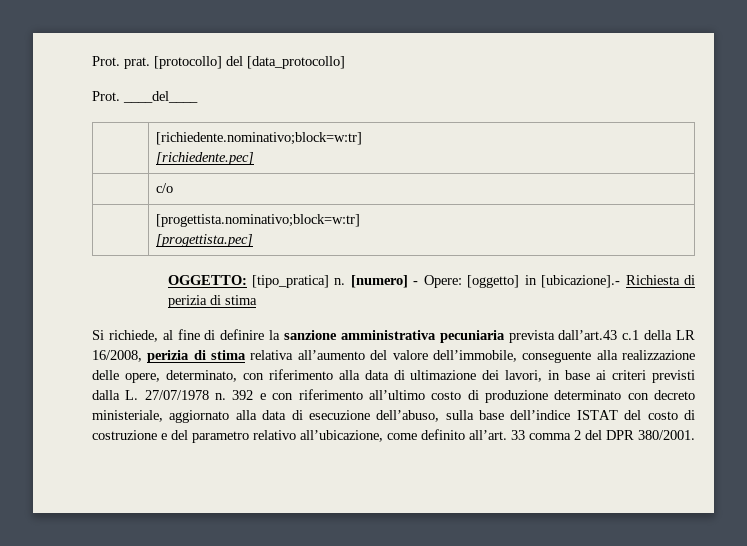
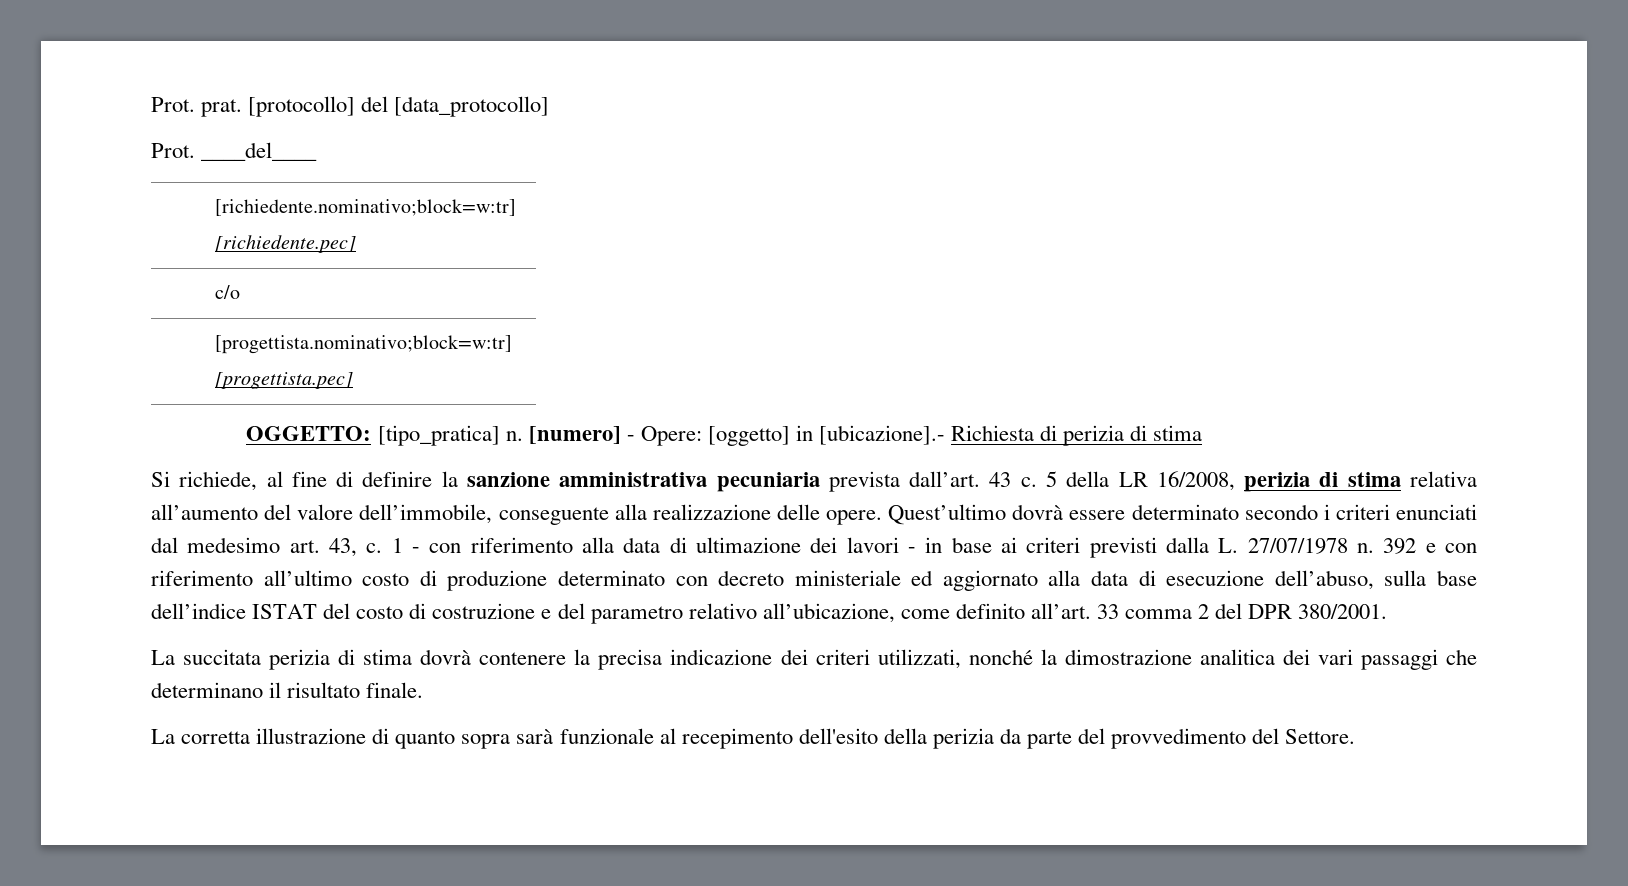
[558,330,640,340] dall’art.43 c.1 -> [909,471,1058,487] dall’art. 43 c. 5
[124,370,237,383] opere, determinato, -> [826,504,1477,525] [151,537,420,557] opere. Quest’ultimo dovrà essere determinato secondo i criteri enunciati dal medesimo art. 43, c. 1 -
[505,370,543,382] lavori, -> [846,537,917,553] lavori -
[92,410,163,422] ministeriale, -> [794,570,934,586] ministeriale ed
(695, 435) none -> [151,649,1477,670] [151,682,424,698] [151,728,1356,749] // La succitata perizia di stima dovrà contenere la precisa indicazione dei criteri utilizzati, nonché la dimostrazione analitica dei vari passaggi che determinano il risultato finale. // La corretta illustrazione di quanto sopra sarà funzionale al recepimento dell'esito della perizia da parte del provvedimento del Settore.

